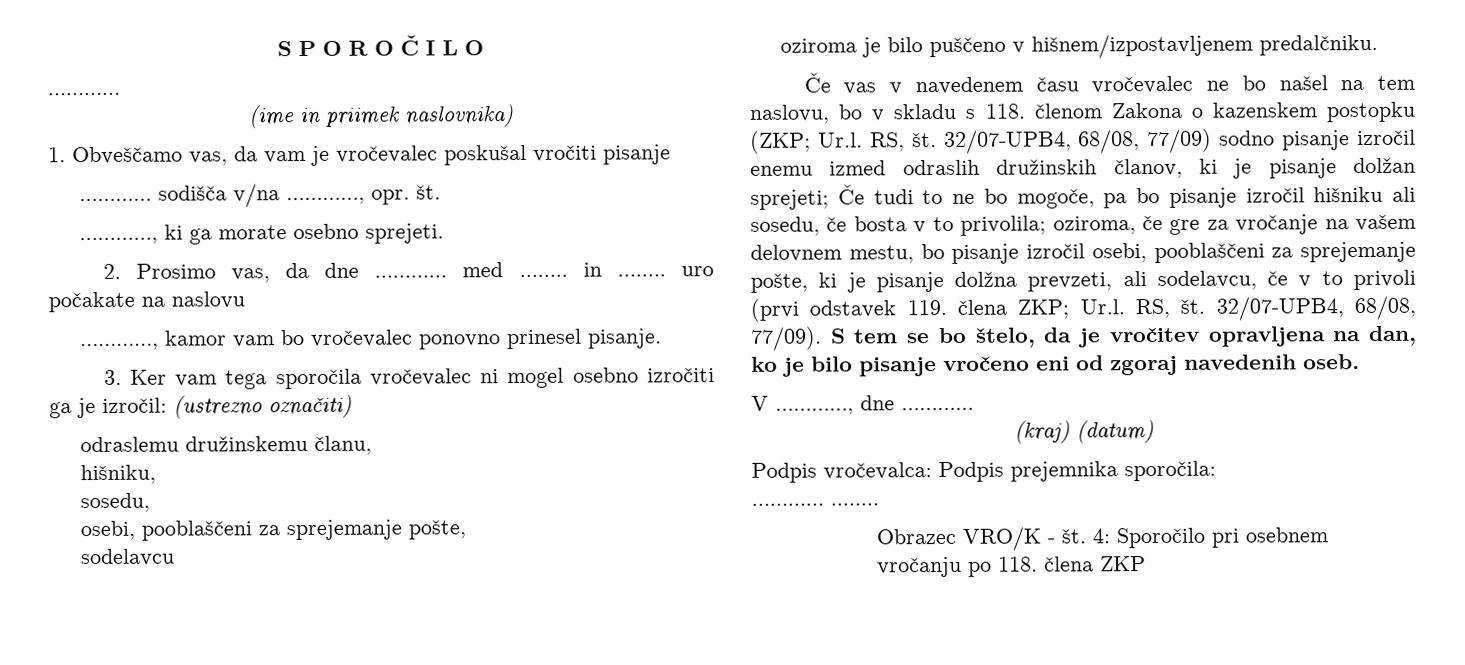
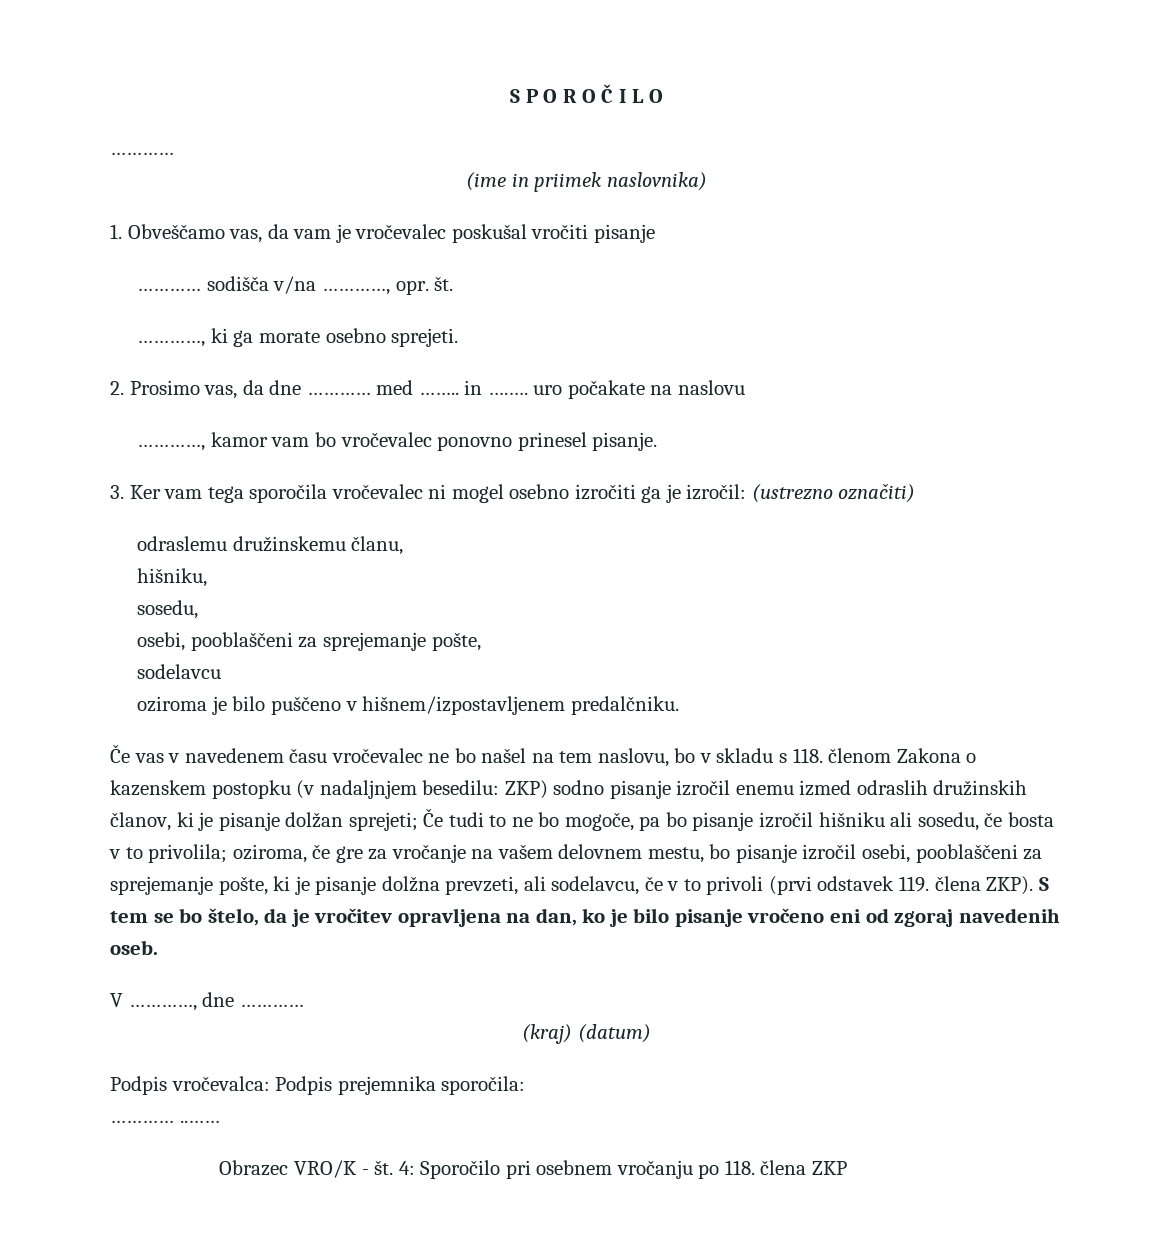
[750,128,1213,155] (ZKP; Ur.l. RS, št. 32/07-UPB4, 68/08, 77/09) -> [296,780,548,799] (v nadaljnjem besedilu: ZKP)
[1017,295,1416,321] [750,326,822,351] ZKP; Ur.l. RS, št. 32/07-UPB4, 68/08, 77/09). -> [986,876,1034,895] ZKP).

